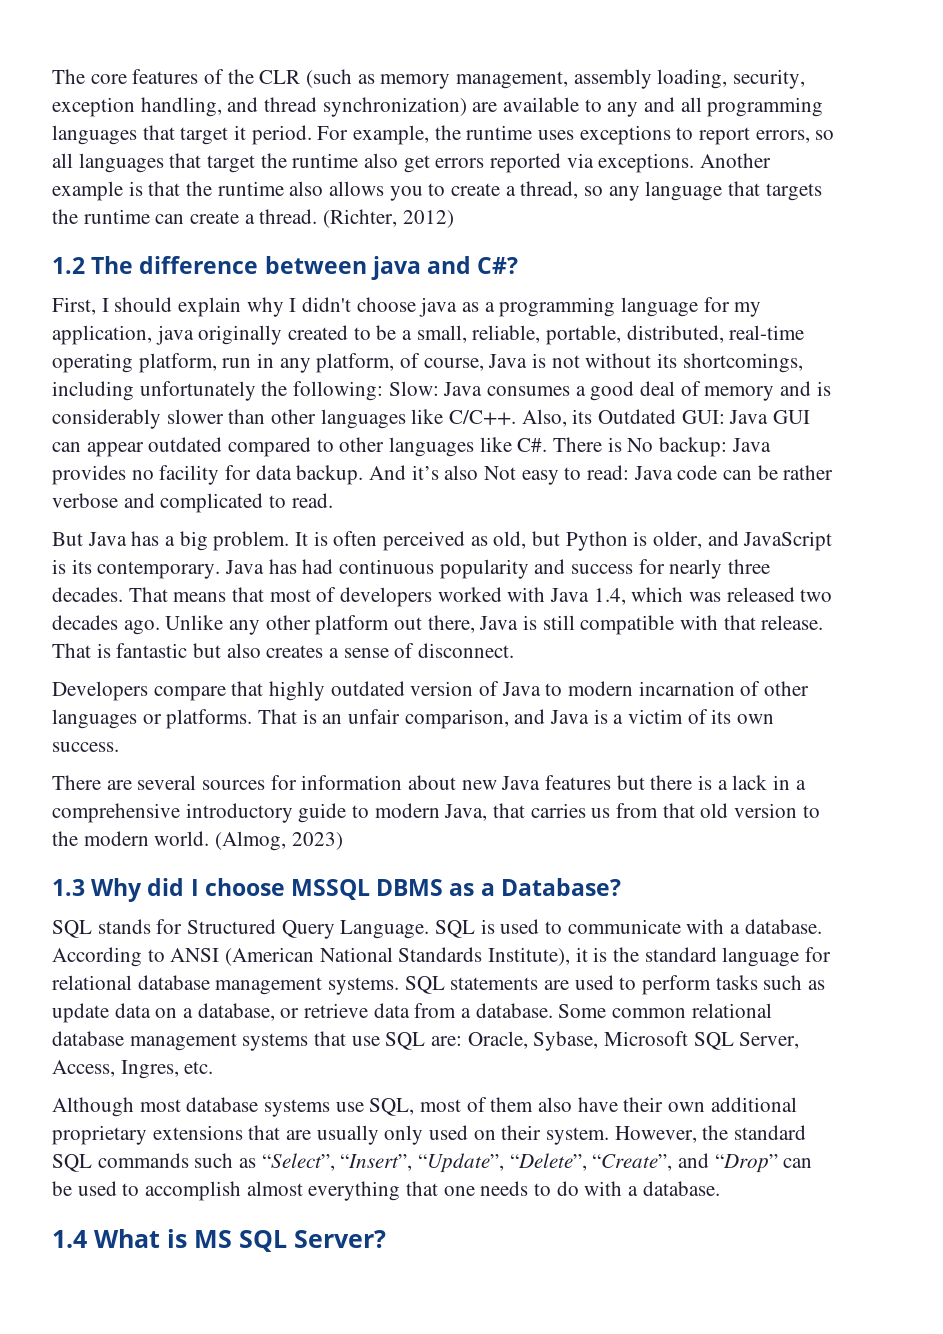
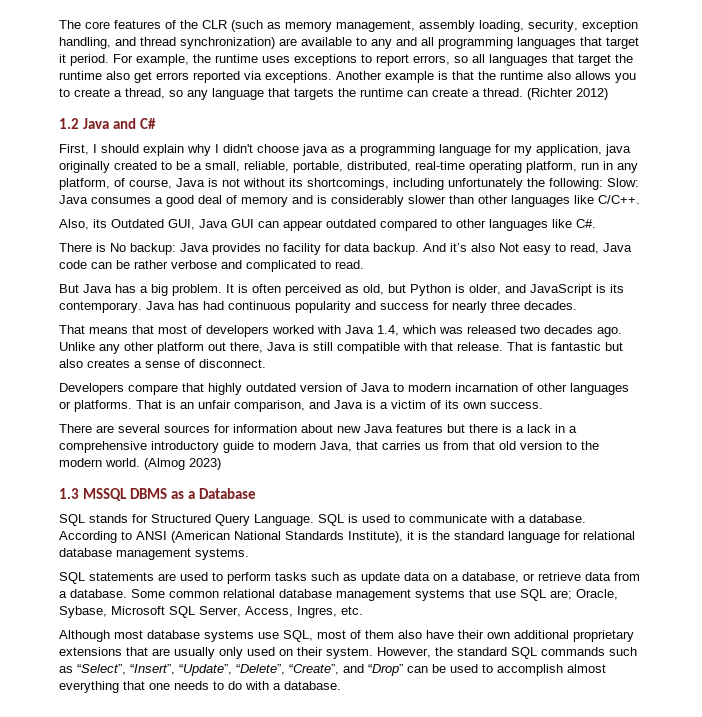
[323,209,398,228] (Richter, -> [527,88,573,100] (Richter
[91,256,519,280] The difference between java and C#? -> [83,118,157,129] Java and C#
(517, 417) none -> (640, 199) //
[681,410,725,424] GUI: -> [168,219,195,230] GUI,
(548, 445) none -> (596, 223) //
[587,465,630,480] read: -> [570,243,599,254] read,
(123, 594) none -> (577, 305) //
[215,831,287,851] (Almog, -> [144,458,185,470] (Almog
[91,878,285,902] Why did I choose -> (79, 493) none
[500,878,621,896] Database? -> [199,488,257,499] Database
(400, 986) none -> (249, 554) //
[431,1036,463,1046] are: -> [550,590,572,600] are;
[52,1229,386,1252] // 1.4 What is MS SQL Server? -> (341, 685) none

